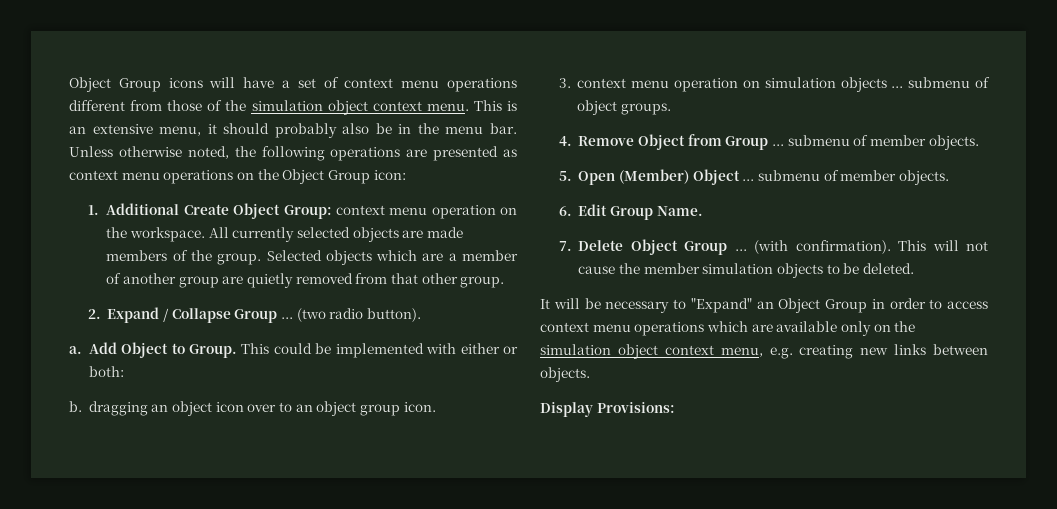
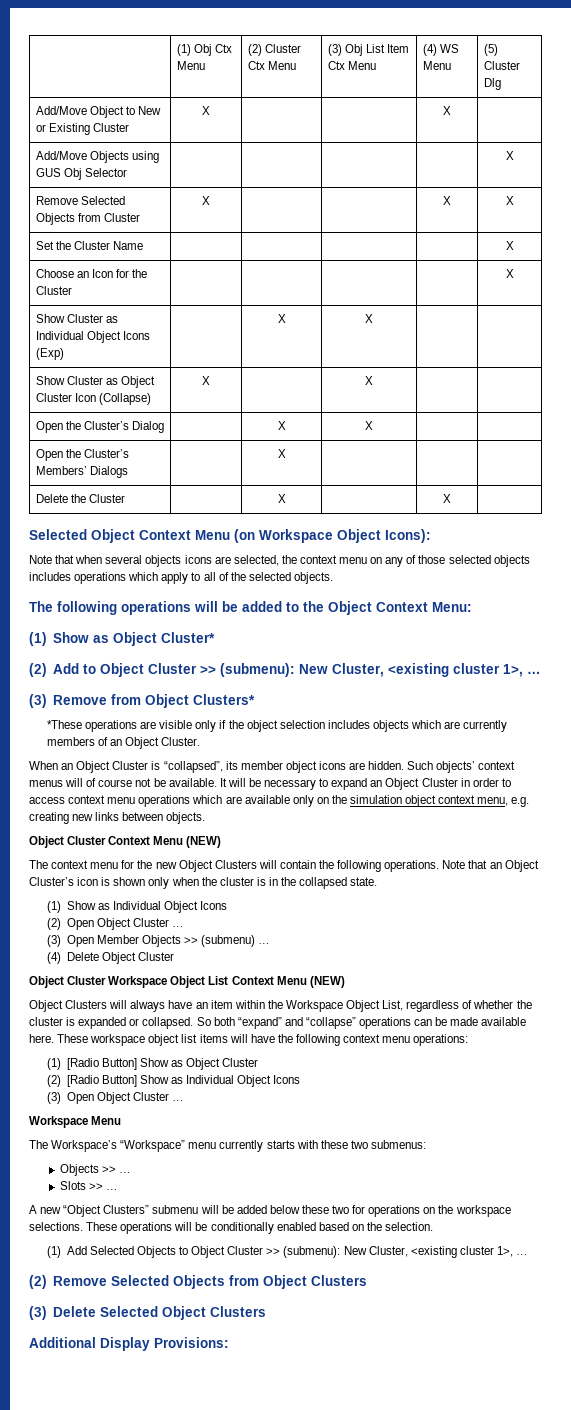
[69,77,518,92] [69,100,517,115] [69,123,517,138] [69,146,517,161] [69,169,406,184] [87,203,517,219] [106,227,463,242] [106,250,518,265] [106,273,505,288] [87,307,422,323] [69,342,519,358] [88,366,124,377] [69,401,436,416] [558,77,990,92] [577,100,672,115] [558,134,979,150] [558,169,950,185] [558,204,703,220] [558,239,988,255] [578,263,915,278] Object Group icons will have a set of context menu operations different from those of the simulation object context menu. This is an extensive menu, it should probably also be in the menu bar. Unless otherwise noted, the following operations are presented as context menu operations on the Object Group icon: // 1. Additional Create Object Group: context menu operation on the workspace. All currently selected objects are made members of the group. Selected objects which are a member of another group are quietly removed from that other group. // 2. Expand / Collapse Group ... (two radio button). // a. Add Object to Group. This could be implemented with either or both: // b. dragging an object icon over to an object group icon. // 3. context menu operation on simulation objects ... submenu of object groups. // 4. Remove Object from Group ... submenu of member objects. // 5. Open (Member) Object ... submenu of member objects. // 6. Edit Group Name. // 7. Delete Object Group ... (with confirmation). This will not cause the member simulation objects to be deleted. // -> [176,44,232,56] [176,61,205,70] [247,44,301,56] [247,61,296,70] [327,44,409,56] [327,61,376,70] [422,44,459,56] [422,61,451,70] [483,44,498,56] [483,61,520,70] [483,78,501,90] [35,106,161,118] [35,123,129,135] [201,106,210,115] [443,106,451,115] [35,151,159,163] [35,168,127,180] [505,151,514,160] [35,196,125,205] [35,213,140,225] [201,196,210,205] [443,196,451,205] [505,196,514,205] [35,241,143,250] [505,241,514,250] [35,269,147,278] [35,286,72,295] [505,269,514,278] [35,314,118,323] [35,331,150,343] [35,348,64,360] [277,314,286,323] [365,314,373,323] [35,376,155,388] [35,393,151,405] [201,376,210,385] [365,376,373,385] [35,421,164,433] [277,421,286,430] [365,421,373,430] [35,449,129,461] [35,466,128,478] [277,449,286,458] [35,494,125,503] [277,494,286,503] [443,494,451,503] [29,529,431,543] [29,555,530,567] [29,572,333,584] [29,601,472,615] [29,632,215,646] [29,663,541,677] [29,694,255,708] [46,720,508,732] [46,737,201,749] [29,761,516,773] [29,778,217,787] | (1) Obj Ctx Menu | (2) Cluster Ctx Menu | (3) Obj List Item Ctx Menu | (4) WS Menu | (5) Cluster Dlg // Add/Move Object to New or Existing Cluster | X | | | X | // Add/Move Objects using GUS Obj Selector | | | | | X // Remove Selected Objects from Cluster | X | | | X | X // Set the Cluster Name | | | | | X // Choose an Icon for the Cluster | | | | | X // Show Cluster as Individual Object Icons (Exp) | | X | X | | // Show Cluster as Object Cluster Icon (Collapse) | X | | X | | // Open the Cluster’s Dialog | | X | X | | // Open the Cluster’s Members’ Dialogs | | X | | | // Delete the Cluster | | X | | X | // Selected Object Context Menu (on Workspace Object Icons): // Note that when several objects icons are selected, the context menu on any of those selected objects includes operations which apply to all of the selected objects. // The following operations will be added to the Object Context Menu: // (1) Show as Object Cluster* // (2) Add to Object Cluster >> (submenu): New Cluster, <existing cluster 1>, … // (3) Remove from Object Clusters* // *These operations are visible only if the object selection includes objects which are currently members of an Object Cluster. // When an Object Cluster is “collapsed”, its member object icons are hidden. Such objects’ context menus will of course not be available.
[690,298,867,313] "Expand" an Object Group -> [331,778,458,790] expand an Object Cluster
(590, 374) none -> [29,836,222,848] [29,860,539,872] [29,877,378,889] [46,901,228,913] [46,918,184,930] [46,935,271,947] [46,952,174,964] [29,976,345,988] [29,1000,532,1012] [29,1017,527,1029] [29,1034,469,1046] [46,1058,259,1070] [46,1075,301,1087] [46,1092,184,1104] [29,1116,122,1128] [29,1140,426,1152] [59,1164,131,1176] [59,1181,118,1190] [29,1205,511,1217] [29,1222,434,1234] [46,1246,529,1258] [29,1275,367,1289] [29,1306,266,1320] [29,1337,96,1348] Object Cluster Context Menu (NEW) // The context menu for the new Object Clusters will contain the following operations. Note that an Object Cluster’s icon is shown only when the cluster is in the collapsed state. // (1) Show as Individual Object Icons // (2) Open Object Cluster … // (3) Open Member Objects >> (submenu) … // (4) Delete Object Cluster // Object Cluster Workspace Object List Context Menu (NEW) // Object Clusters will always have an item within the Workspace Object List, regardless of whether the cluster is expanded or collapsed. So both “expand” and “collapse” operations can be made available here. These workspace object list items will have the following context menu operations: // (1) [Radio Button] Show as Object Cluster // (2) [Radio Button] Show as Individual Object Icons // (3) Open Object Cluster … // Workspace Menu // The Workspace’s “Workspace” menu currently starts with these two submenus: // Objects >> … // Slots >> … // A new “Object Clusters” submenu will be added below these two for operations on the workspace selections. These operations will be conditionally enabled based on the selection. // (1) Add Selected Objects to Object Cluster >> (submenu): New Cluster, <existing cluster 1>, … // (2) Remove Selected Objects from Object Clusters // (3) Delete Selected Object Clusters // Additional

